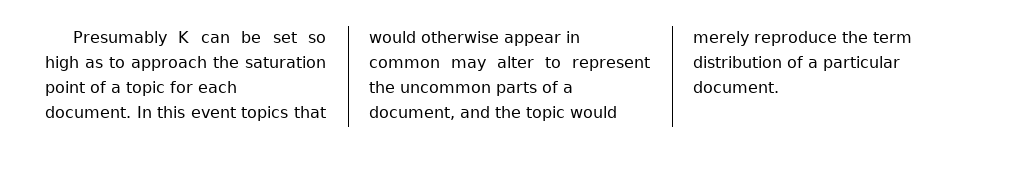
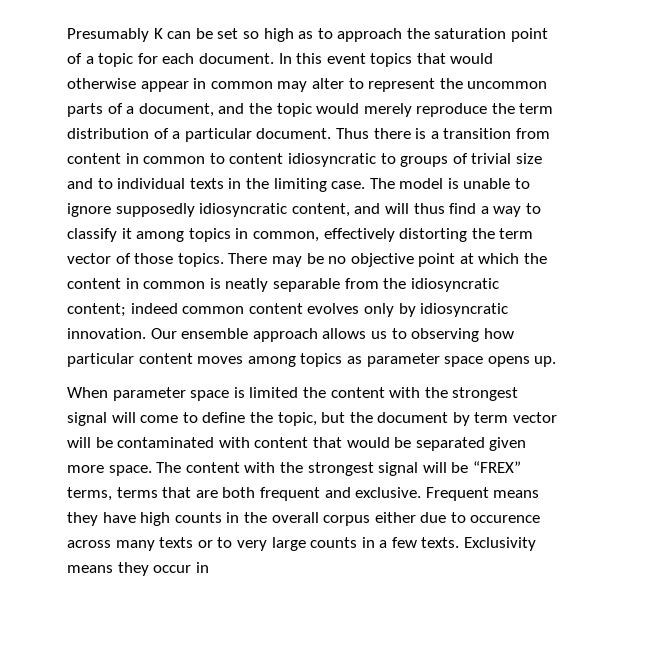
(779, 87) none -> [335,128,550,139] [67,153,542,167] [67,178,531,192] [67,203,541,217] [67,228,534,242] [67,253,548,267] [67,278,499,292] [67,303,509,317] [67,328,514,342] [67,353,557,367] [67,387,519,401] [67,412,558,426] [67,437,527,451] [67,461,521,476] [67,487,540,501] [67,512,541,526] [67,537,537,551] [67,562,209,576] Thus there is a transition from content in common to content idiosyncratic to groups of trivial size and to individual texts in the limiting case. The model is unable to ignore supposedly idiosyncratic content, and will thus find a way to classify it among topics in common, effectively distorting the term vector of those topics. There may be no objective point at which the content in common is neatly separable from the idiosyncratic content; indeed common content evolves only by idiosyncratic innovation. Our ensemble approach allows us to observing how particular content moves among topics as parameter space opens up. // When parameter space is limited the content with the strongest signal will come to define the topic, but the document by term vector will be contaminated with content that would be separated given more space. The content with the strongest signal will be “FREX” terms, terms that are both frequent and exclusive. Frequent means they have high counts in the overall corpus either due to occurence across many texts or to very large counts in a few texts. Exclusivity means they occur in

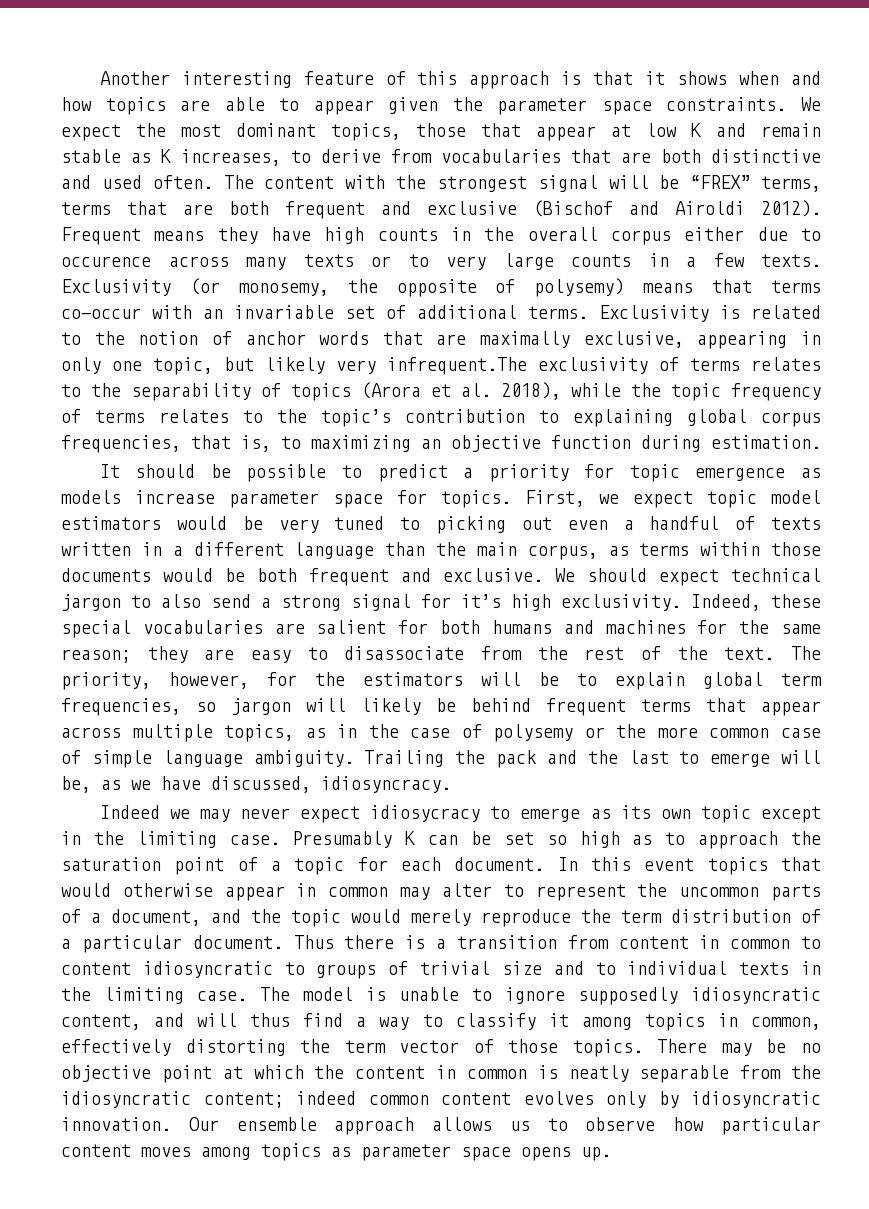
(67, 35) none -> [99,71,822,89] [61,97,821,115] [61,123,821,141] [61,149,821,166] [61,175,822,192] [61,200,821,219] [61,227,821,245] [61,253,821,270] [61,278,822,297] [61,305,821,322] [61,331,821,349] [61,357,821,375] [61,382,821,401] [61,409,821,427] [61,435,821,453] [99,464,822,482] [61,490,821,508] [61,516,821,534] [61,542,822,560] [61,568,821,586] [61,594,821,611] [61,620,822,638] [61,646,821,663] [61,672,822,690] [61,698,821,716] [61,724,822,742] [61,750,822,768] [61,776,451,793] [99,805,822,823] [61,831,280,848] Another interesting feature of this approach is that it shows when and how topics are able to appear given the parameter space constraints. We expect the most dominant topics, those that appear at low K and remain stable as K increases, to derive from vocabularies that are both distinctive and used often. The content with the strongest signal will be “FREX” terms, terms that are both frequent and exclusive (Bischof and Airoldi 2012). Frequent means they have high counts in the overall corpus either due to occurence across many texts or to very large counts in a few texts. Exclusivity (or monosemy, the opposite of polysemy) means that terms co-occur with an invariable set of additional terms. Exclusivity is related to the notion of anchor words that are maximally exclusive, appearing in only one topic, but likely very infrequent.The exclusivity of terms relates to the separability of topics (Arora et al. 2018), while the topic frequency of terms relates to the topic’s contribution to explaining global corpus frequencies, that is, to maximizing an objective function during estimation. // It should be possible to predict a priority for topic emergence as models increase parameter space for topics. First, we expect topic model estimators would be very tuned to picking out even a handful of texts written in a different language than the main corpus, as terms within those documents would be both frequent and exclusive. We should expect technical jargon to also send a strong signal for it’s high exclusivity. Indeed, these special vocabularies are salient for both humans and machines for the same reason; they are easy to disassociate from the rest of the text. The priority, however, for the estimators will be to explain global term frequencies, so jargon will likely be behind frequent terms that appear across multiple topics, as in the case of polysemy or the more common case of simple language ambiguity. Trailing the pack and the last to emerge will be, as we have discussed, idiosyncracy. // Indeed we may never expect idiosycracy to emerge as its own topic except in the limiting case.
[411,328,480,342] observing -> [585,1117,656,1131] observe
[67,387,519,401] [67,412,558,426] [67,437,527,451] [67,461,521,476] [67,487,540,501] [67,512,541,526] [67,537,537,551] [67,562,209,576] // When parameter space is limited the content with the strongest signal will come to define the topic, but the document by term vector will be contaminated with content that would be separated given more space. The content with the strongest signal will be “FREX” terms, terms that are both frequent and exclusive. Frequent means they have high counts in the overall corpus either due to occurence across many texts or to very large counts in a few texts. Exclusivity means they occur in -> (611, 1154) none

